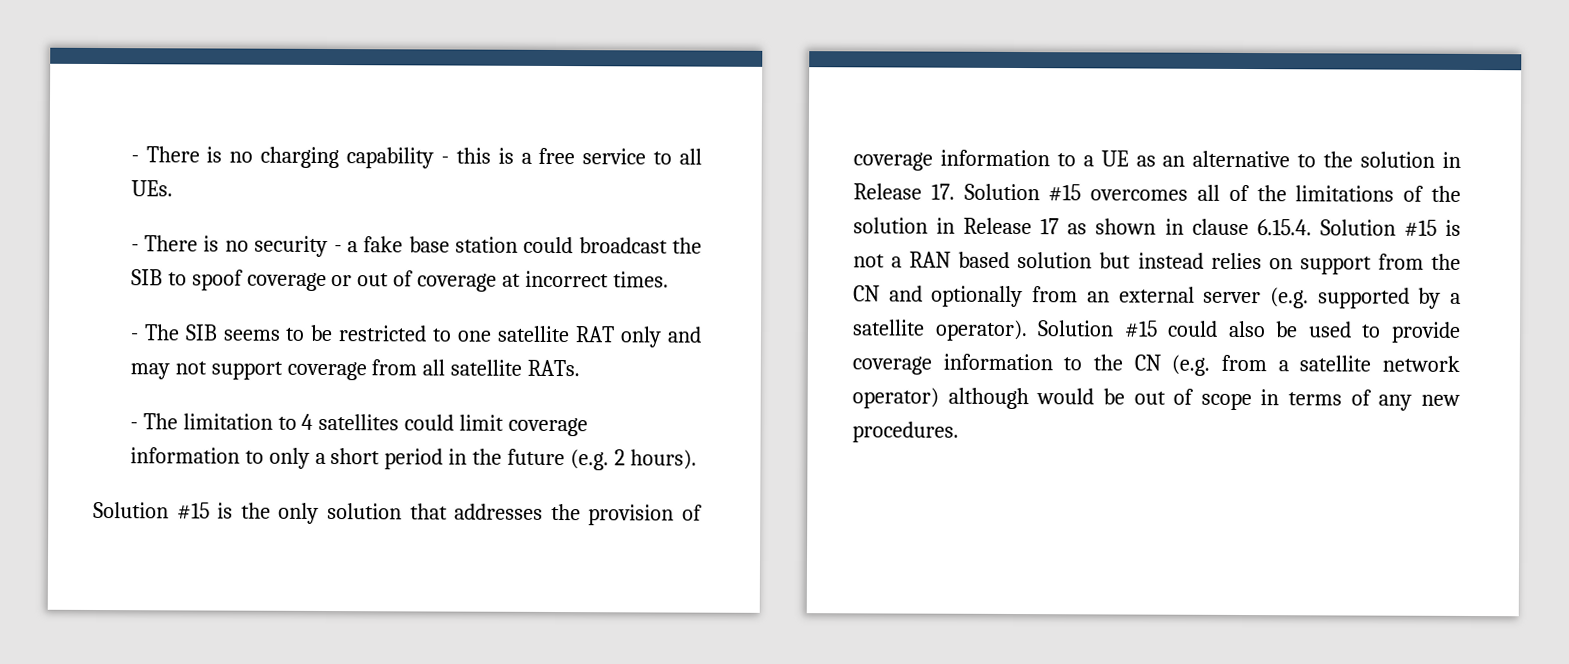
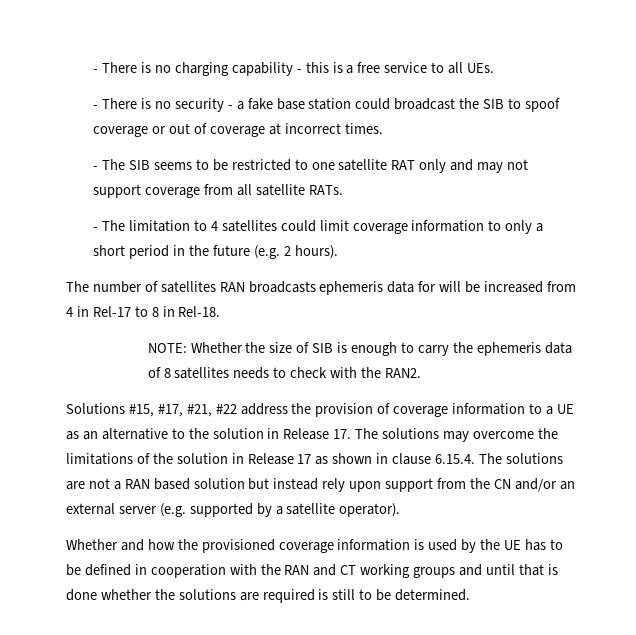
[93,501,544,524] Solution #15 is the only solution that addresses -> [66,281,576,295] [66,306,221,317] [147,342,572,356] [147,367,421,379] [66,403,288,417] The number of satellites RAN broadcasts ephemeris data for will be increased from 4 in Rel-17 to 8 in Rel-18. // NOTE: Whether the size of SIB is enough to carry the ephemeris data of 8 satellites needs to check with the RAN2. // Solutions #15, #17, #21, #22 address
[963,183,1250,202] Solution #15 overcomes all of -> [355,428,534,442] The solutions may overcome
[1319,219,1461,237] Solution #15 is -> [478,453,563,464] [66,481,85,490] The solutions are
[1210,252,1293,270] relies on -> [322,478,382,492] rely upon
[888,285,1079,308] and optionally from -> [514,478,557,492] and/or
[1037,320,1461,343] [852,353,1460,376] [852,387,1460,411] [852,421,959,443] Solution #15 could also be used to provide coverage information to the CN (e.g. from a satellite network operator) although would be out of scope in terms of any new procedures. -> [66,539,563,553] [66,564,558,578] [66,589,471,603] // Whether and how the provisioned coverage information is used by the UE has to be defined in cooperation with the RAN and CT working groups and until that is done whether the solutions are required is still to be determined.

